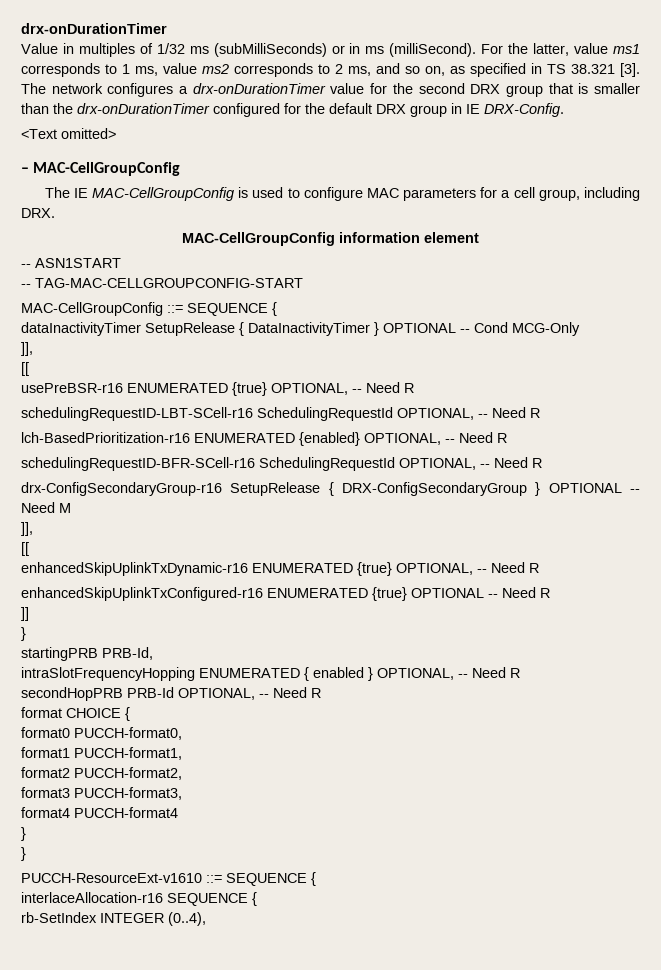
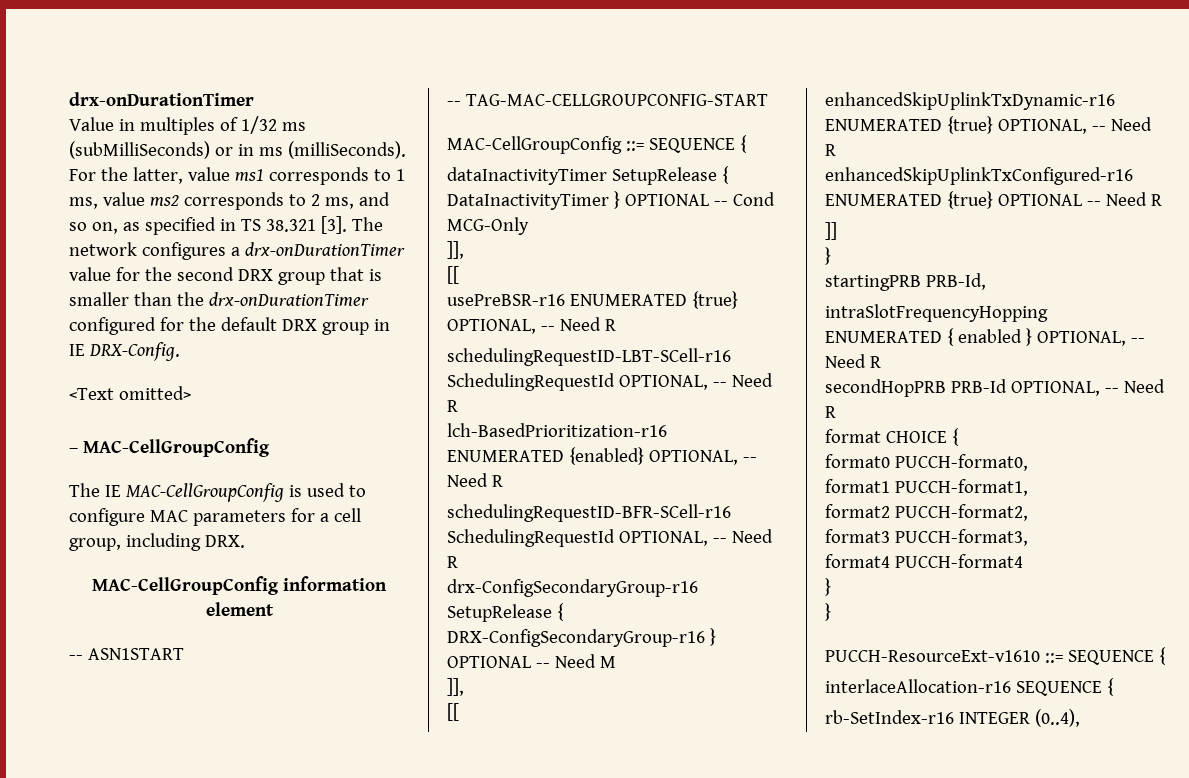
[389,43,477,57] (milliSecond). -> [287,141,406,159] (milliSeconds).
[342,482,527,496] DRX-ConfigSecondaryGroup -> [447,629,705,647] DRX-ConfigSecondaryGroup-r16
[21,912,97,923] rb-SetIndex -> [825,710,954,724] rb-SetIndex-r16

